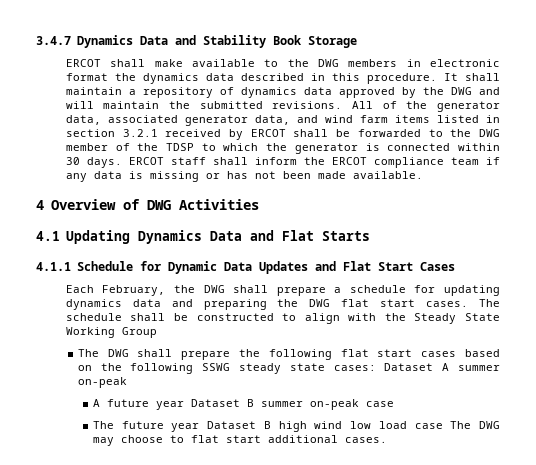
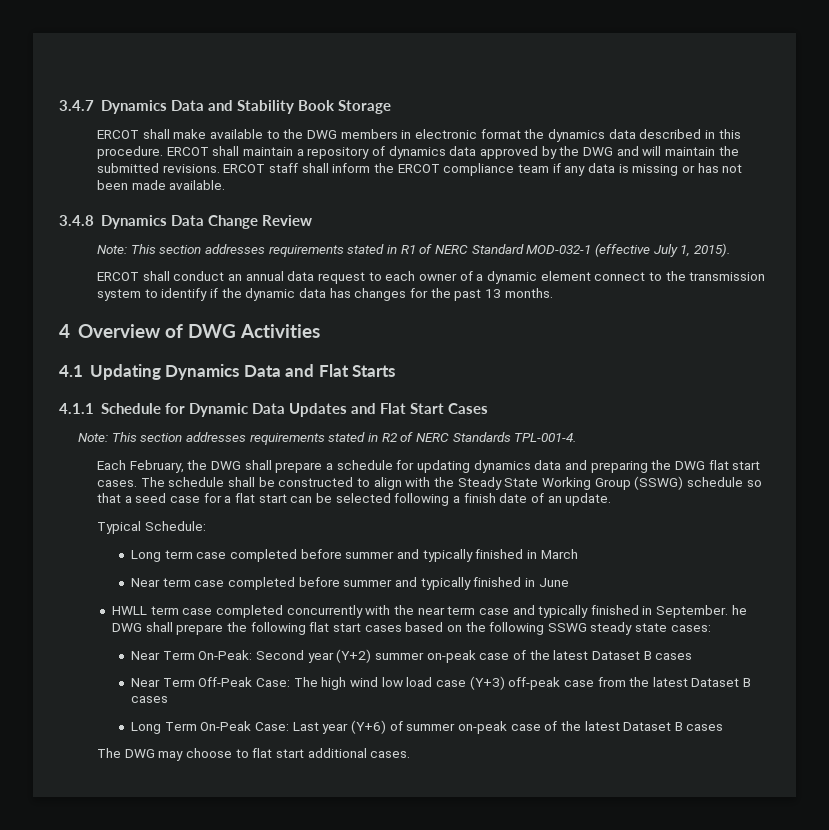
[443,73,458,81] It -> [166,147,209,156] ERCOT
[352,101,500,112] [65,115,500,126] [65,129,501,140] [65,143,500,154] [65,157,122,168] All of the generator data, associated generator data, and wind farm items listed in section 3.2.1 received by ERCOT shall be forwarded to the DWG member of the TDSP to which the generator is connected within 30 days. -> (220, 168) none
(423, 175) none -> [59,215,312,229] [97,243,730,257] [97,271,766,284] [97,288,553,301] // 3.4.8 Dynamics Data Change Review // Note: This section addresses requirements stated in R1 of NERC Standard MOD-032-1 (effective July 1, 2015). // ERCOT shall conduct an annual data request to each owner of a dynamic element connect to the transmission system to identify if the dynamic data has changes for the past 13 months.
(455, 266) none -> [78,432,577,445] // Note: This section addresses requirements stated in R2 of NERC Standards TPL-001-4.
[77,349,99,357] // The -> [634,476,762,490] [97,493,612,506] [97,521,206,534] [131,549,578,562] [131,577,569,590] [112,605,747,618] (SSWG) schedule so that a seed case for a flat start can be selected following a finish date of an update. // Typical Schedule: // Long term case completed before summer and typically finished in March // Near term case completed before summer and typically finished in June // HWLL term case completed concurrently with the near term case and typically finished in September. he
[384,363,501,371] [77,377,127,388] [92,399,394,410] [92,421,271,432] Dataset A summer on-peak // A future year Dataset B summer on-peak case // The future year Dataset B -> [131,649,693,663] [131,677,318,687] // Near Term On-Peak: Second year (Y+2) summer on-peak case of the latest Dataset B cases // Near Term Off-Peak Case: The
(443, 426) none -> [469,676,752,690] [131,696,169,703] [131,720,724,734] (Y+3) off-peak case from the latest Dataset B cases // Long Term On-Peak Case: Last year (Y+6) of summer on-peak case of the latest Dataset B cases //

